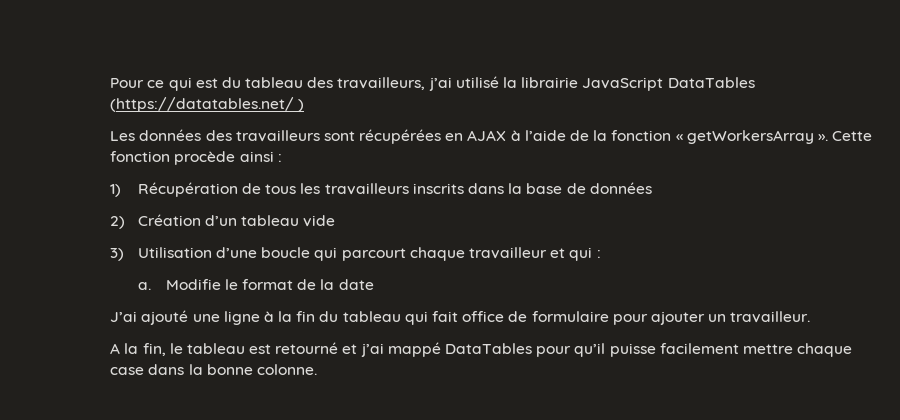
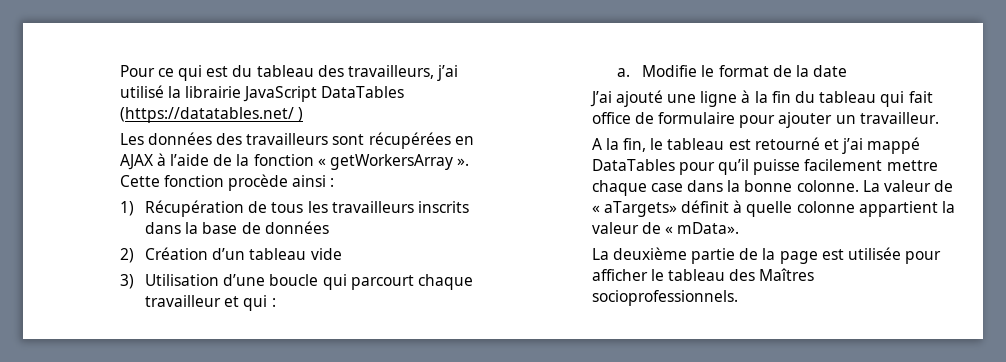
(317, 369) none -> [862,180,954,192] [591,200,956,217] [591,222,740,234] [591,247,942,264] [591,268,815,281] [591,290,738,306] La valeur de « aTargets» définit à quelle colonne appartient la valeur de « mData». // La deuxième partie de la page est utilisée pour afficher le tableau des Maîtres socioprofessionnels.

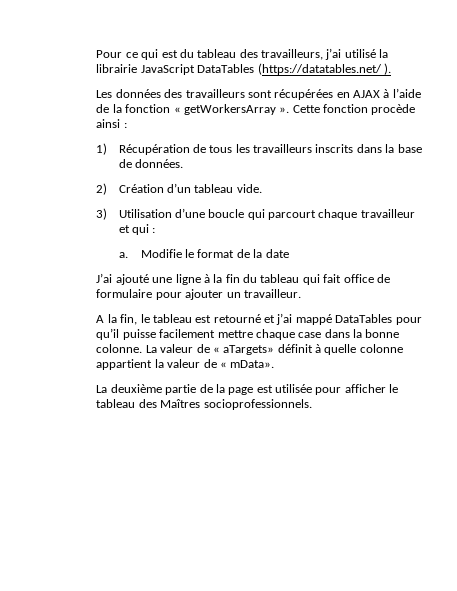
[297,107,303,122] ) -> [383,63,391,75] ).
[264,221,329,234] données -> [134,159,183,168] données.
[310,248,342,260] vide -> [236,184,262,193] vide.

